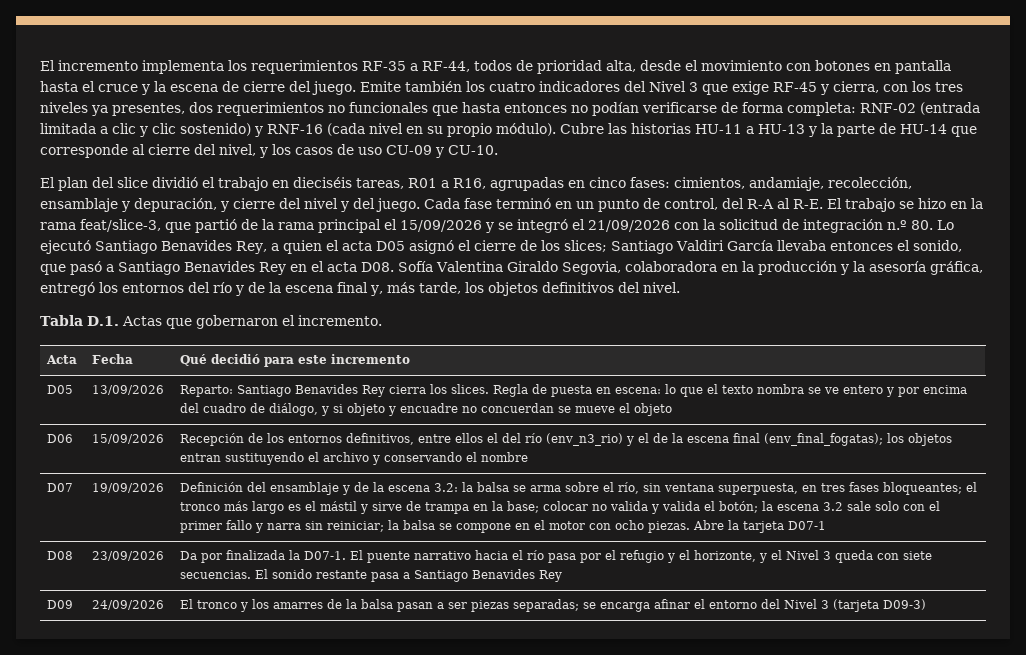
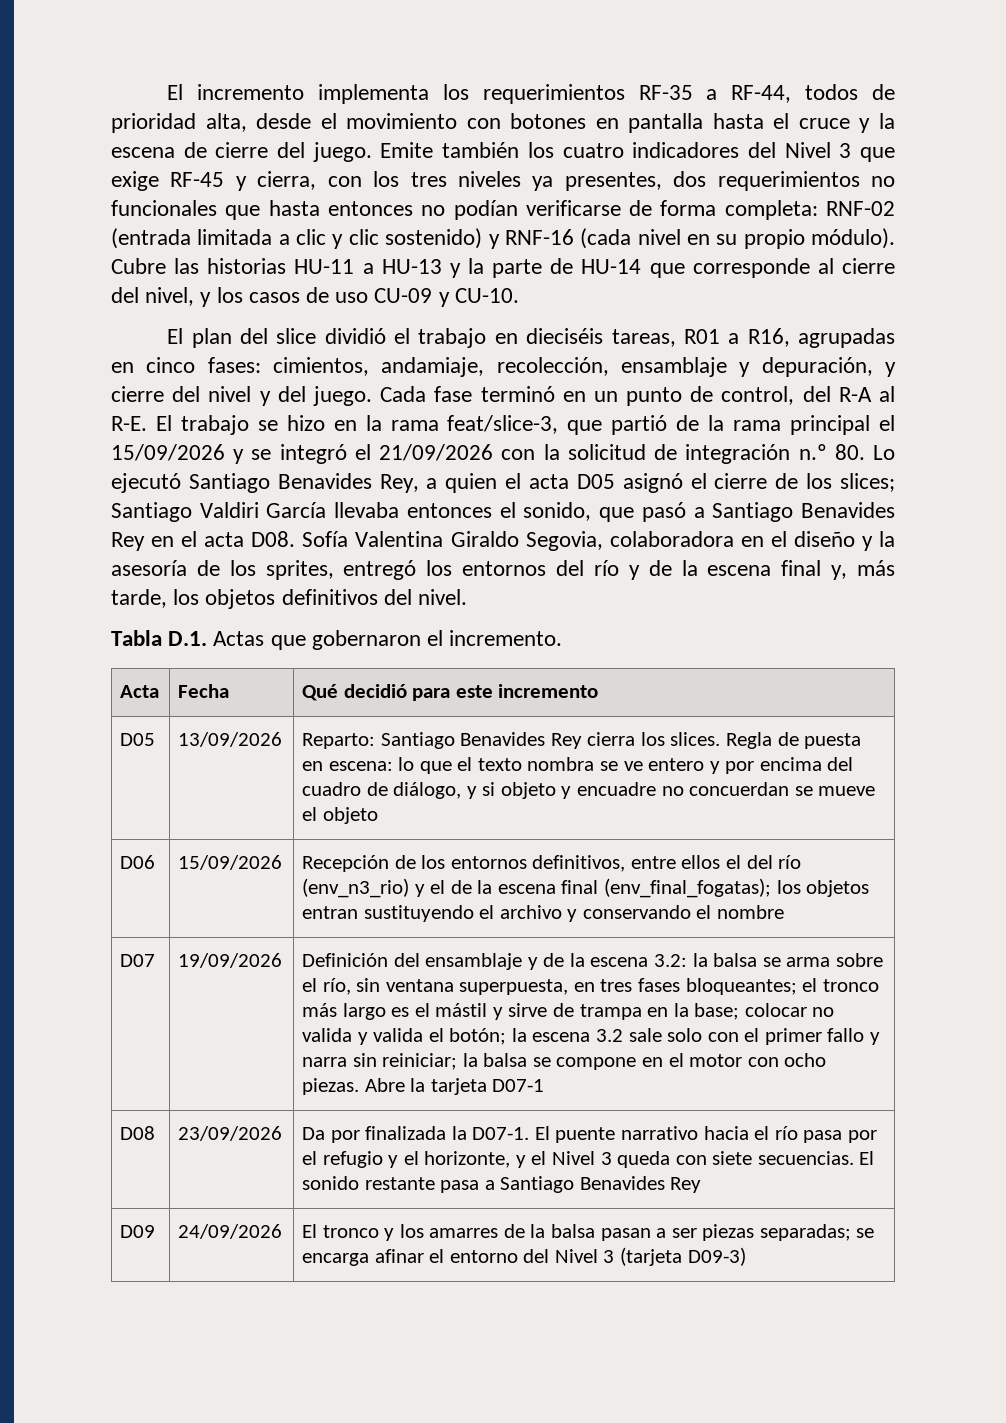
[741,261,837,275] la producción -> [770,531,855,547] el diseño
[929,261,983,275] gráfica, -> [196,560,334,580] de los sprites,

